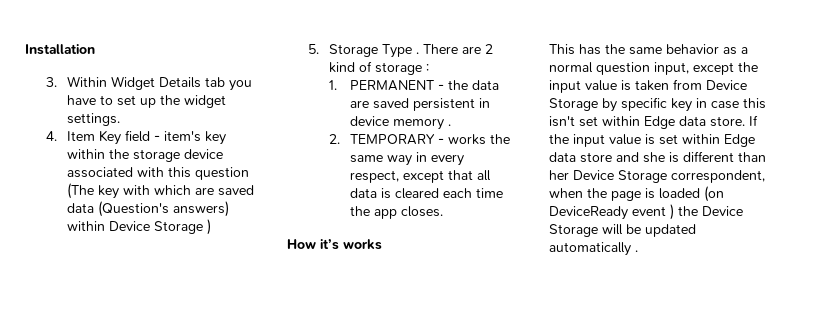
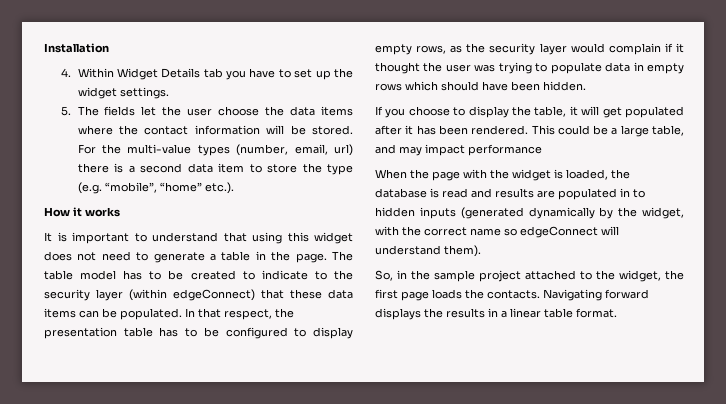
[45,77,57,87] 3. -> [60,68,71,77] 4.
[45,130,226,145] [66,149,223,162] [66,167,249,180] [66,183,254,199] [66,201,229,217] [66,219,211,235] [307,44,493,58] [328,61,429,75] [328,80,499,91] [349,98,490,111] [349,116,451,130] [328,134,510,145] [349,152,464,166] [349,170,491,183] [349,188,503,199] [349,206,443,219] 4. Item Key field - item's key within the storage device associated with this question (The key with which are saved data (Question's answers) within Device Storage ) // 5. Storage Type . There are 2 kind of storage : // 1. PERMANENT - the data are saved persistent in device memory . // 2. TEMPORARY - works the same way in every respect, except that all data is cleared each time the app closes. -> [60,106,353,116] [77,125,354,135] [77,144,354,156] [77,163,354,175] [77,182,234,194] 5. The fields let the user choose the data items where the contact information will be stored. For the multi-value types (number, email, url) there is a second data item to store the type (e.g. “mobile”, “home” etc.).
[320,239,339,250] it’s -> [73,207,82,217] it
[549,44,748,55] [549,62,758,75] [549,79,747,93] [549,97,766,112] [549,115,758,129] [549,134,755,147] [549,151,766,163] [549,170,765,183] [549,186,724,202] [549,204,743,220] [549,224,696,237] [549,242,638,256] This has the same behavior as a normal question input, except the input value is taken from Device Storage by specific key in case this isn't set within Edge data store. If the input value is set within Edge data store and she is different than her Device Storage correspondent, when the page is loaded (on DeviceReady event ) the Device Storage will be updated automatically . -> [44,232,353,244] [44,251,353,263] [44,270,353,280] [44,289,353,301] [44,308,294,320] [44,327,354,339] [375,43,684,55] [375,62,684,74] [375,81,586,91] [375,106,684,118] [375,125,684,137] [375,144,542,156] [375,169,630,181] [375,188,645,200] [375,207,684,219] [375,226,619,238] [375,245,481,257] [375,270,684,282] [375,289,649,301] [375,308,617,320] It is important to understand that using this widget does not need to generate a table in the page. The table model has to be created to indicate to the security layer (within edgeConnect) that these data items can be populated. In that respect, the presentation table has to be configured to display empty rows, as the security layer would complain if it thought the user was trying to populate data in empty rows which should have been hidden. // If you choose to display the table, it will get populated after it has been rendered. This could be a large table, and may impact performance // When the page with the widget is loaded, the database is read and results are populated in to hidden inputs (generated dynamically by the widget, with the correct name so edgeConnect will understand them). // So, in the sample project attached to the widget, the first page loads the contacts. Navigating forward displays the results in a linear table format.

